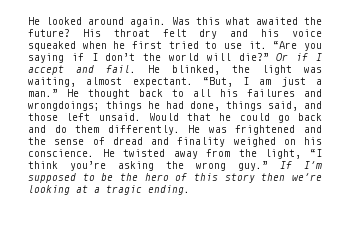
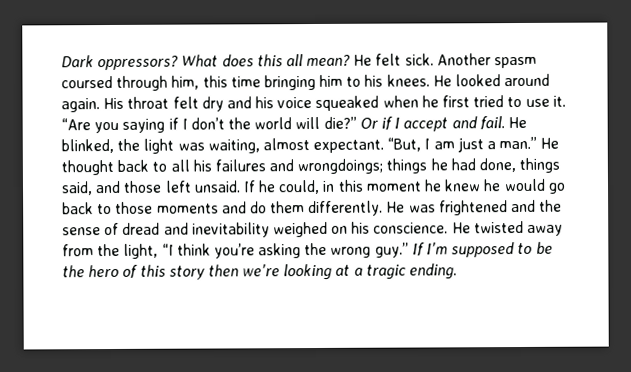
[28,17,322,27] [28,29,70,37] He looked around again. Was this what awaited the future? -> [61,53,538,71] [61,73,551,91] [61,98,100,113] Dark oppressors? What does this all mean? He felt sick. Another spasm coursed through him, this time bringing him to his knees. He looked around again.
[148,113,322,123] Would that he could go back -> [242,178,566,195] [62,201,219,215] If he could, in this moment he knew he would go back to those moments
[177,137,226,147] finality -> [191,222,270,238] inevitability

